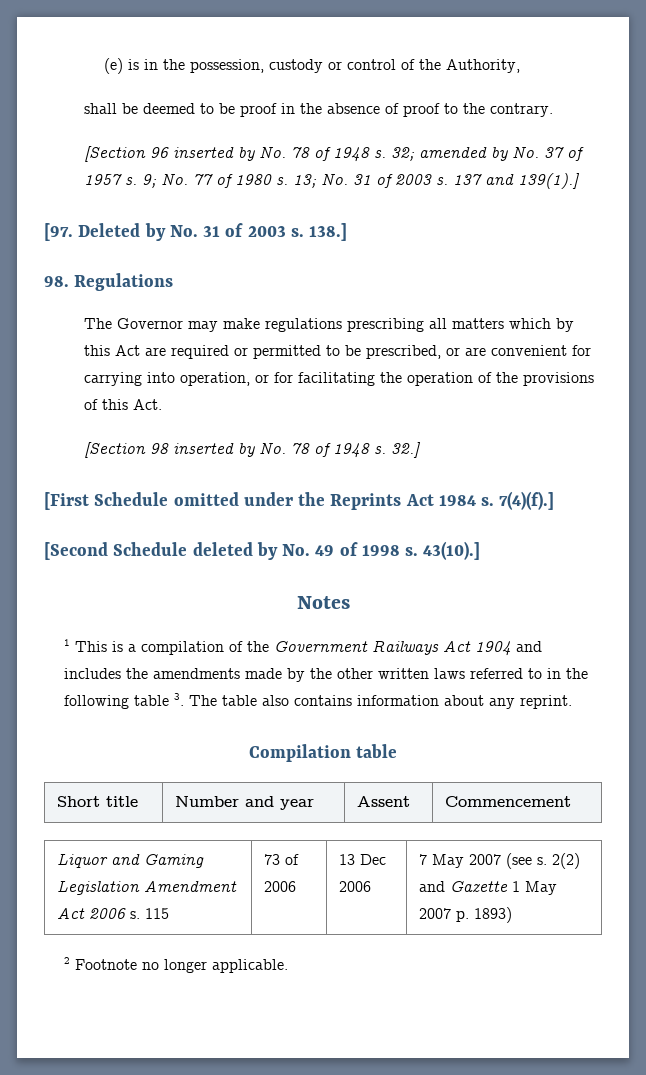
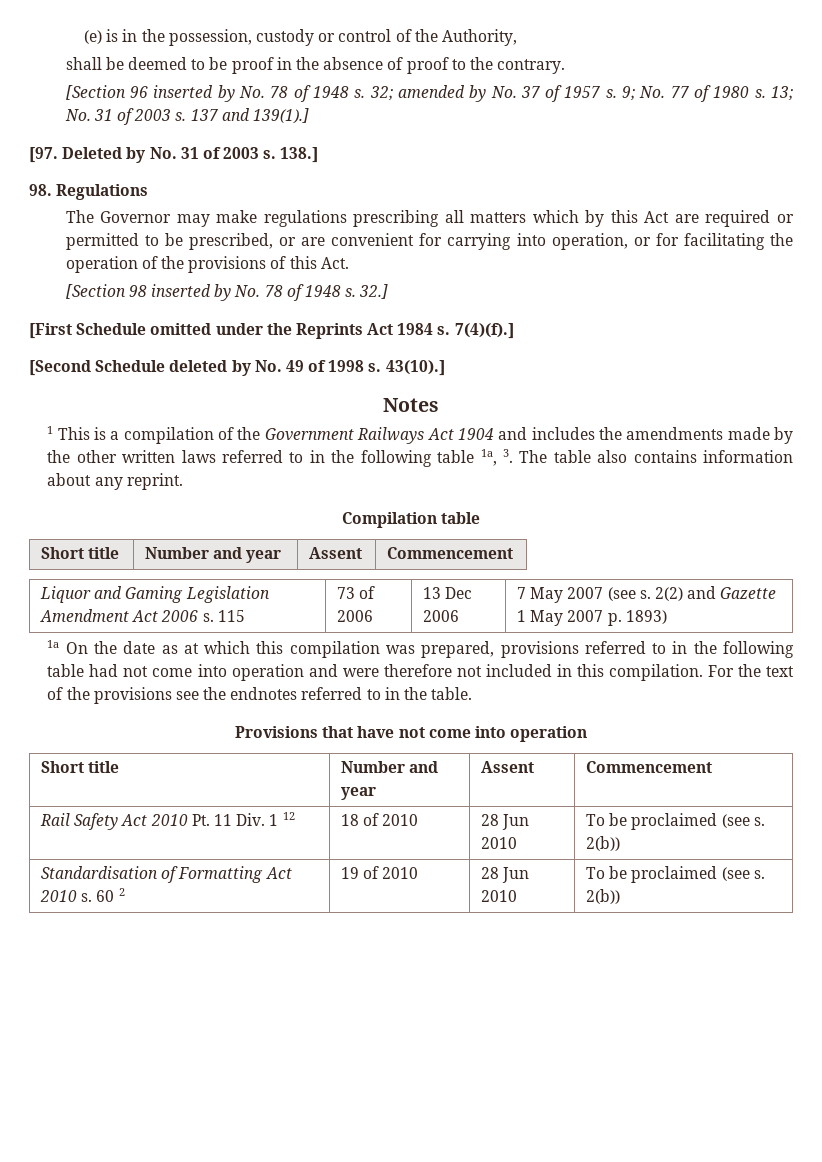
(170, 700) none -> [480,449,497,466] 1a,
[64,957,289,973] 2 Footnote no longer applicable. -> [47,640,794,658] [47,664,795,681] [47,687,473,704] [234,726,588,742] [41,761,120,773] [341,761,439,773] [341,787,377,800] [481,761,535,773] [586,761,713,773] [40,812,295,830] [341,813,419,826] [481,814,530,830] [481,837,518,849] [586,813,765,830] [586,836,621,851] [41,866,292,883] [40,888,125,902] [341,866,419,879] [481,867,530,883] [481,890,518,902] [586,866,765,883] [586,889,621,904] 1a On the date as at which this compilation was prepared, provisions referred to in the following table had not come into operation and were therefore not included in this compilation. For the text of the provisions see the endnotes referred to in the table. // Provisions that have not come into operation // Short title | Number and year | Assent | Commencement // Rail Safety Act 2010 Pt. 11 Div. 1 12 | 18 of 2010 | 28 Jun 2010 | To be proclaimed (see s. 2(b)) // Standardisation of Formatting Act 2010 s. 60 2 | 19 of 2010 | 28 Jun 2010 | To be proclaimed (see s. 2(b))

